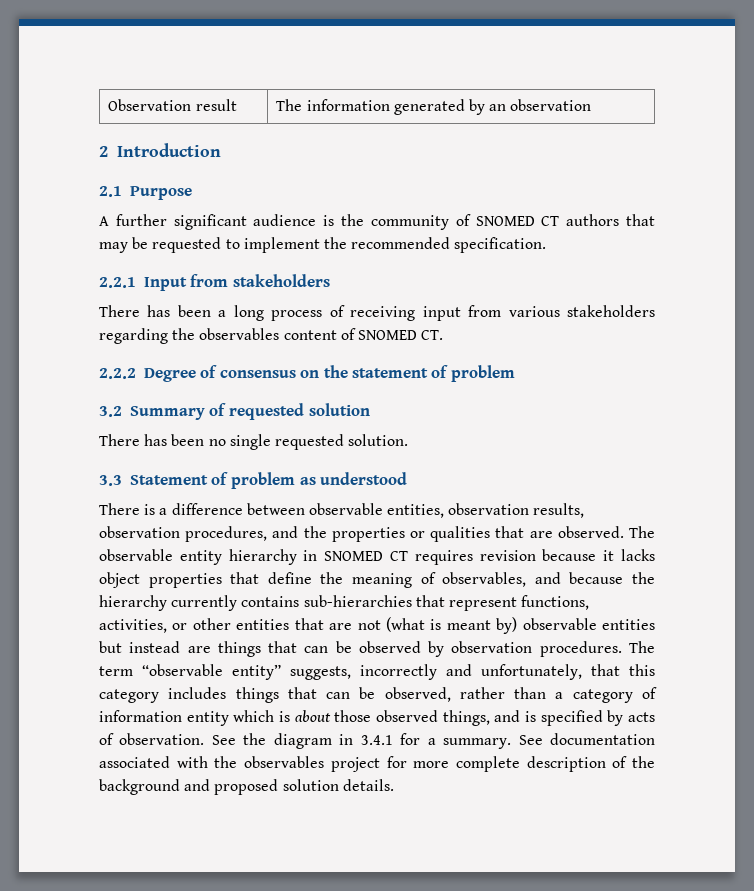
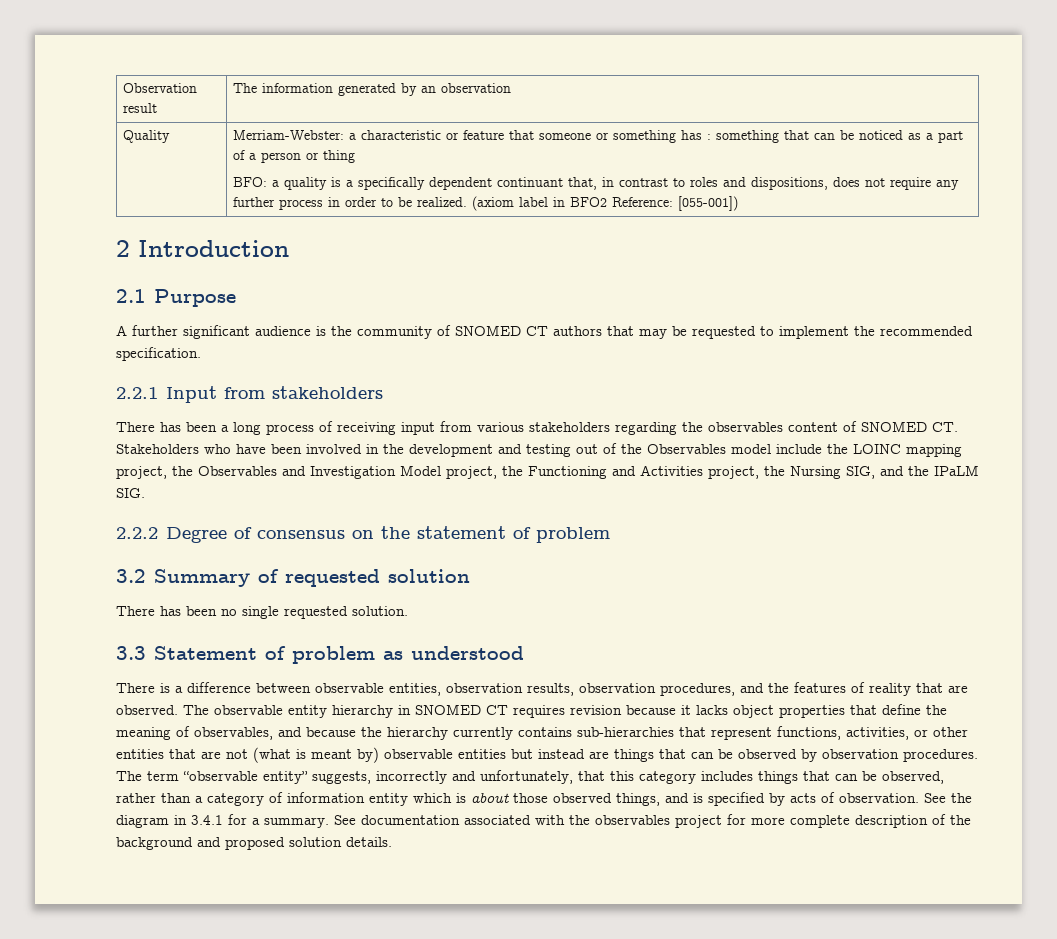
(592, 105) none -> [123,130,171,143] [233,130,964,143] [233,150,356,163] [233,177,960,190] [233,196,739,211] // Quality | Merriam-Webster: a characteristic or feature that someone or something has : something that can be noticed as a part of a person or thing // BFO: a quality is a specifically dependent continuant that, in contrast to roles and dispositions, does not require any further process in order to be realized. (axiom label in BFO2 Reference: [055-001])
(444, 335) none -> [116,443,962,457] [116,465,979,479] [116,488,145,498] Stakeholders who have been involved in the development and testing out of the Observables model include the LOINC mapping project, the Observables and Investigation Model project, the Functioning and Activities project, the Nursing SIG, and the IPaLM SIG.
[331,526,491,542] properties or qualities -> [794,682,911,696] features of reality

